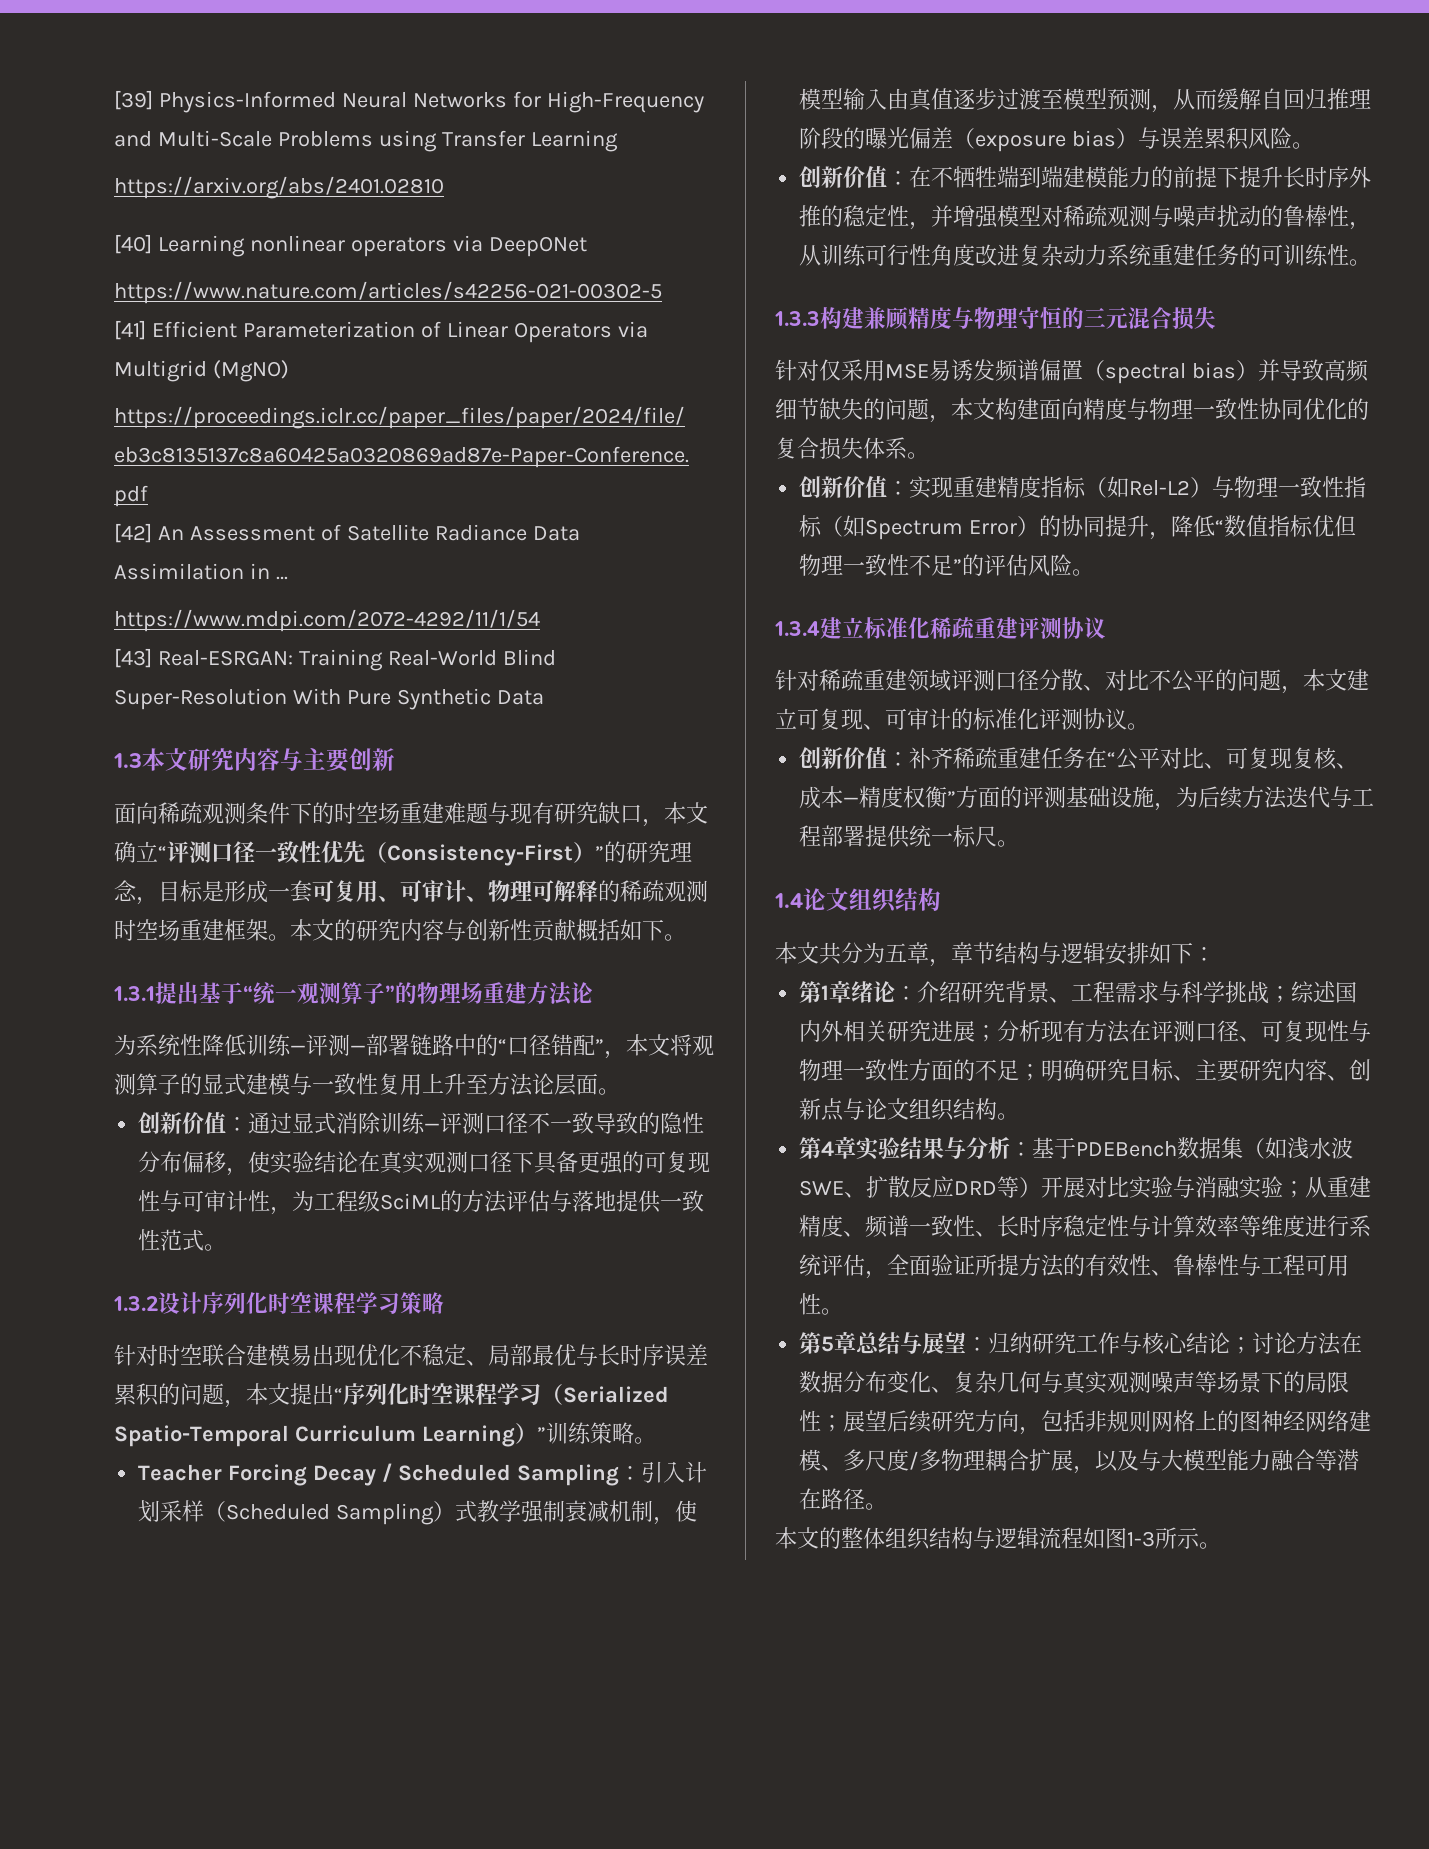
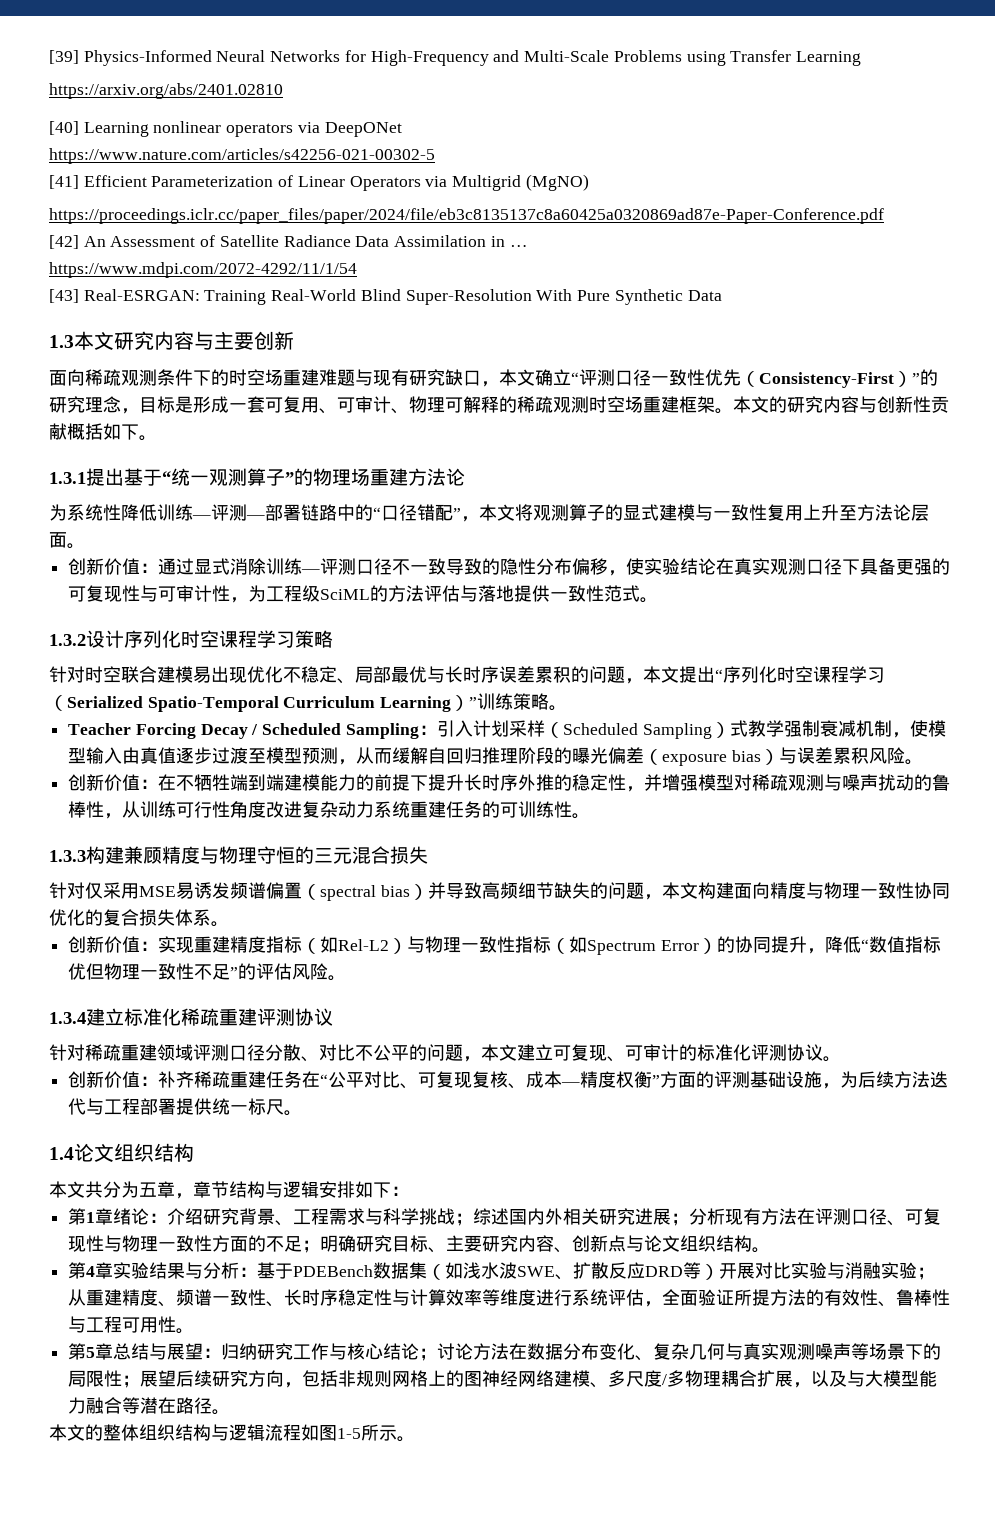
[1127,1531,1155,1547] 1-3 -> [337,1428,361,1439] 1-5

